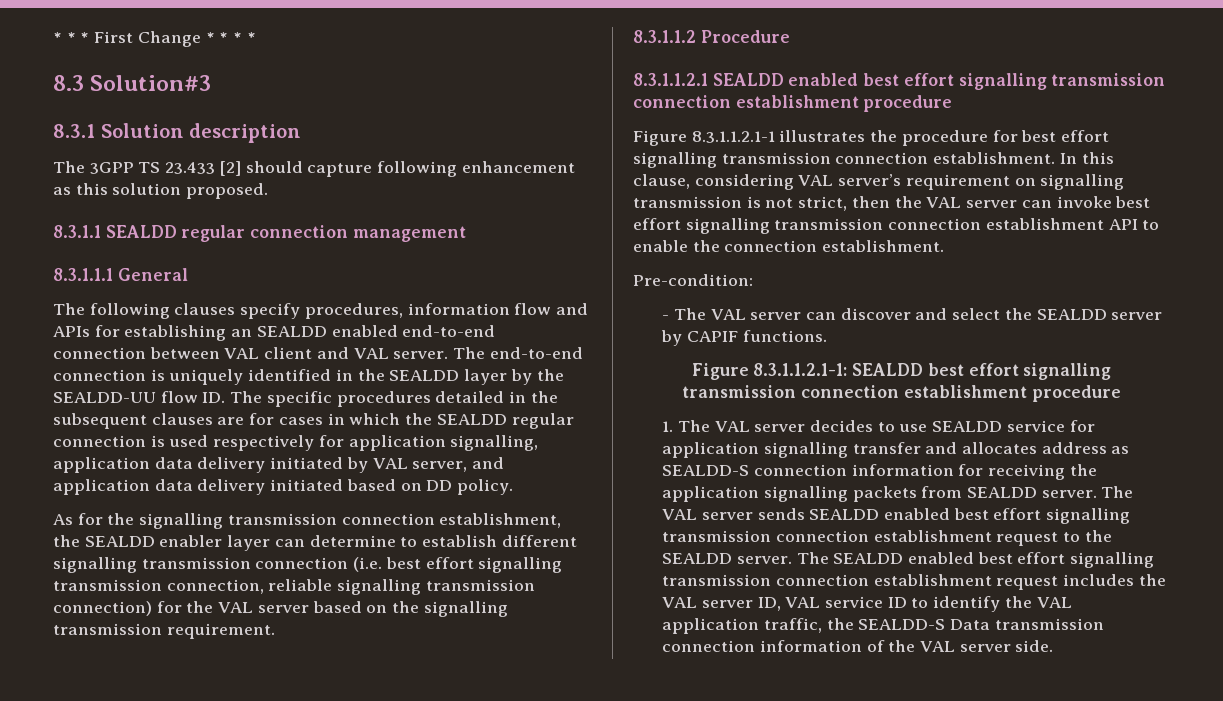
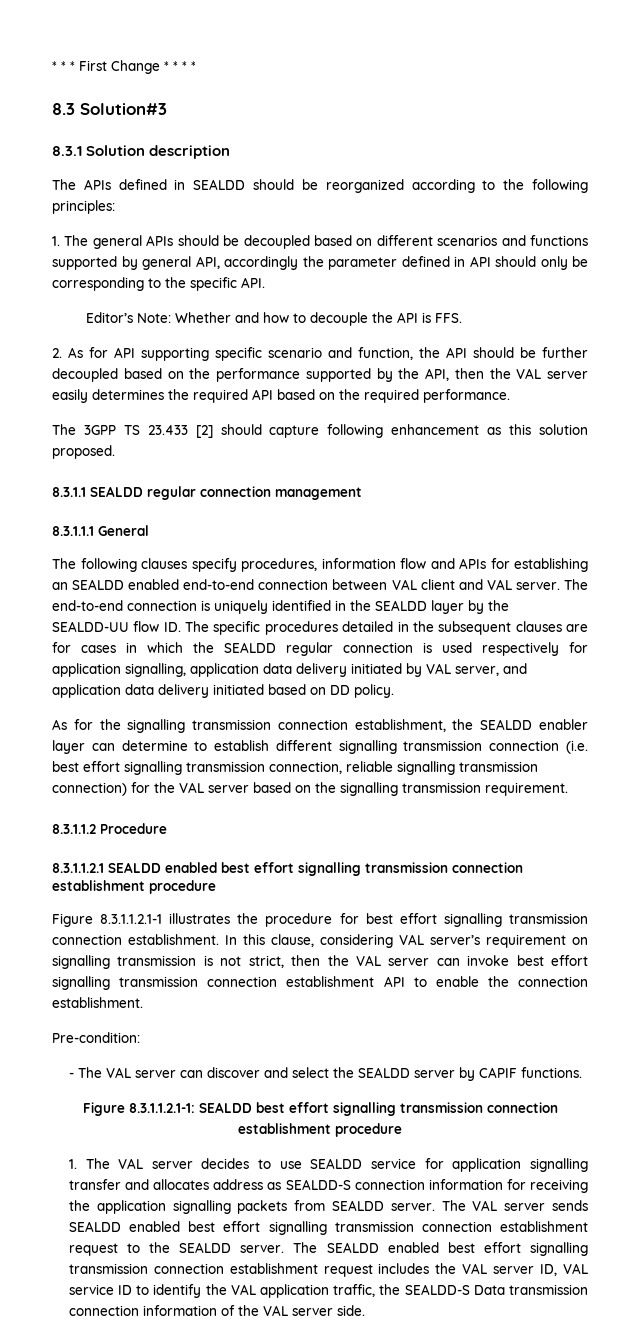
(302, 133) none -> [52,179,588,193] [52,200,115,214] [52,235,589,249] [52,256,588,270] [52,277,265,291] [85,312,462,326] [52,347,588,361] [52,368,588,382] [52,389,510,403] // The APIs defined in SEALDD should be reorganized according to the following principles: // 1. The general APIs should be decoupled based on different scenarios and functions supported by general API, accordingly the parameter defined in API should only be corresponding to the specific API. // Editor’s Note: Whether and how to decouple the API is FFS. // 2. As for API supporting specific scenario and function, the API should be further decoupled based on the performance supported by the API, then the VAL server easily determines the required API based on the required performance.

